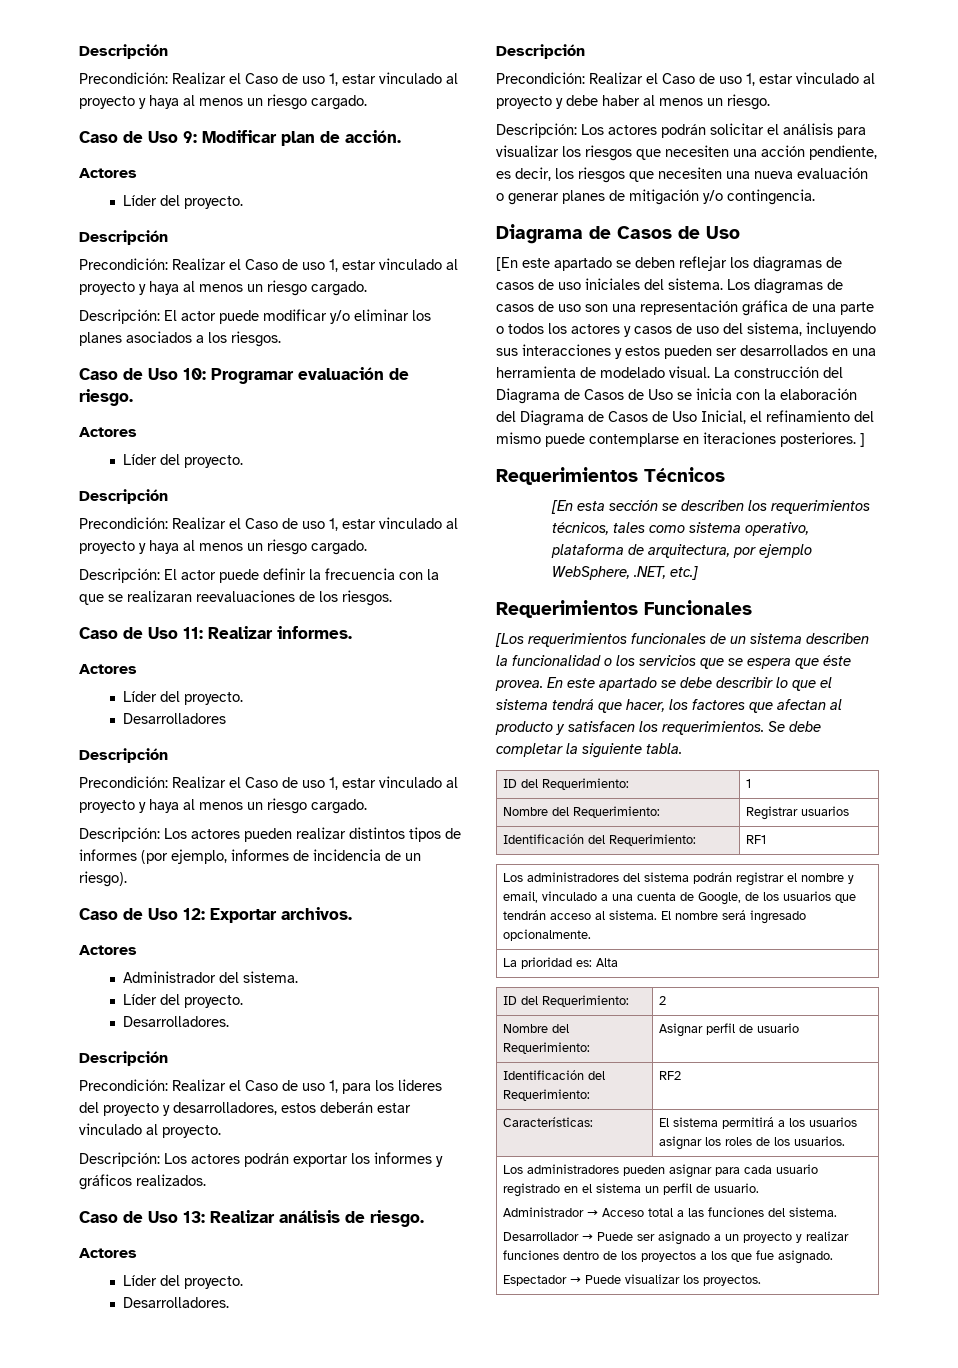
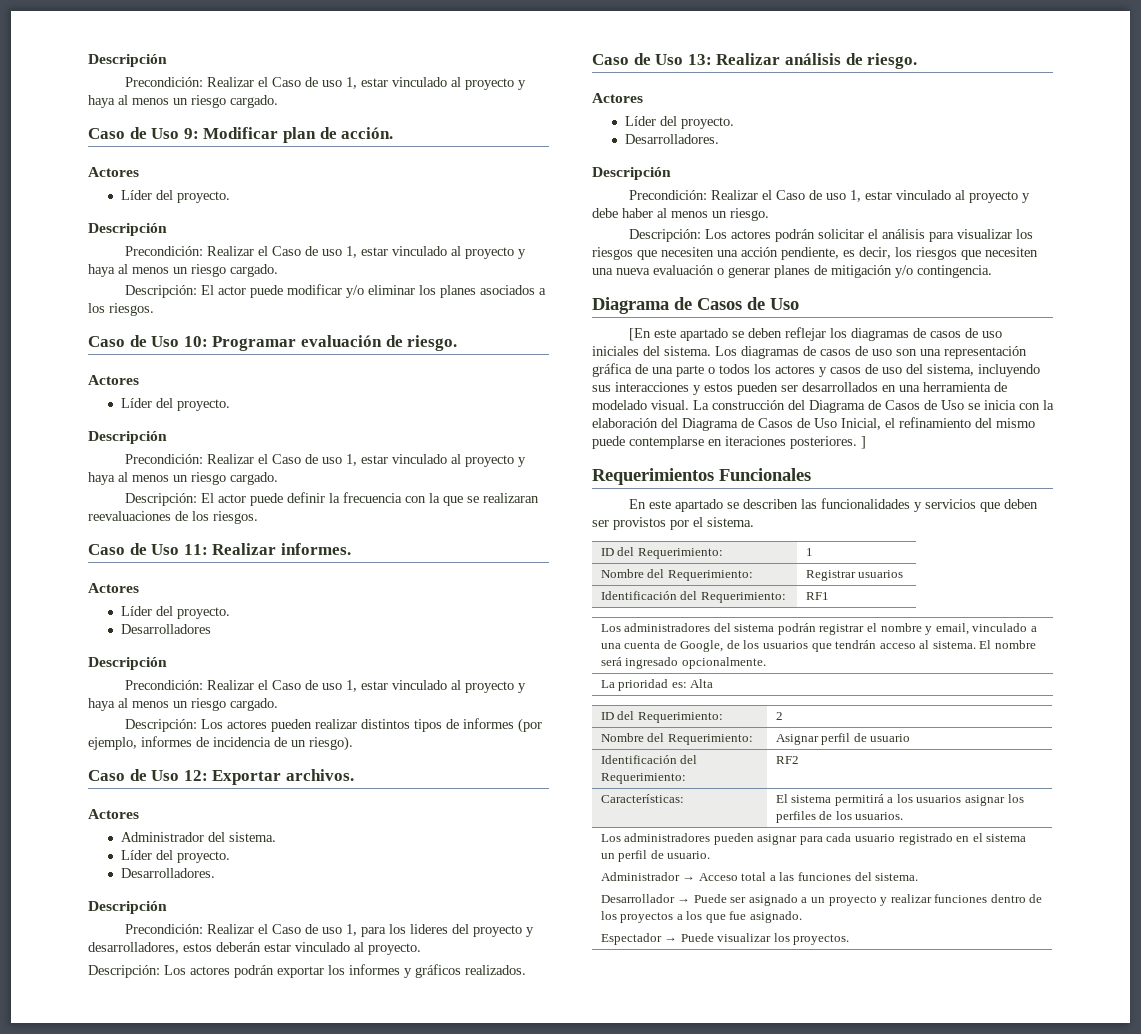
[644,467,725,482] [550,500,870,514] [551,522,809,536] [550,544,812,558] [551,566,698,580] [496,600,752,618] [495,633,869,647] [496,655,851,669] [495,677,832,691] [496,699,842,713] [495,721,821,735] [496,743,682,758] Técnicos // [En esta sección se describen los requerimientos técnicos, tales como sistema operativo, plataforma de arquitectura, por ejemplo WebSphere, .NET, etc.] // Requerimientos Funcionales // [Los requerimientos funcionales de un sistema describen la funcionalidad o los servicios que se espera que éste provea. En este apartado se debe describir lo que el sistema tendrá que hacer, los factores que afectan al producto y satisfacen los requerimientos. Se debe completar la siguiente tabla. -> [719,468,811,481] [629,498,1039,512] [592,517,754,530] Funcionales // En este apartado se describen las funcionalidades y servicios que deben ser provistos por el sistema.
[725,1137,753,1146] roles -> [775,811,816,823] perfiles

